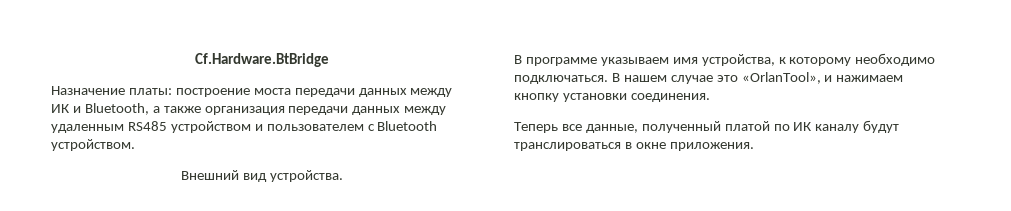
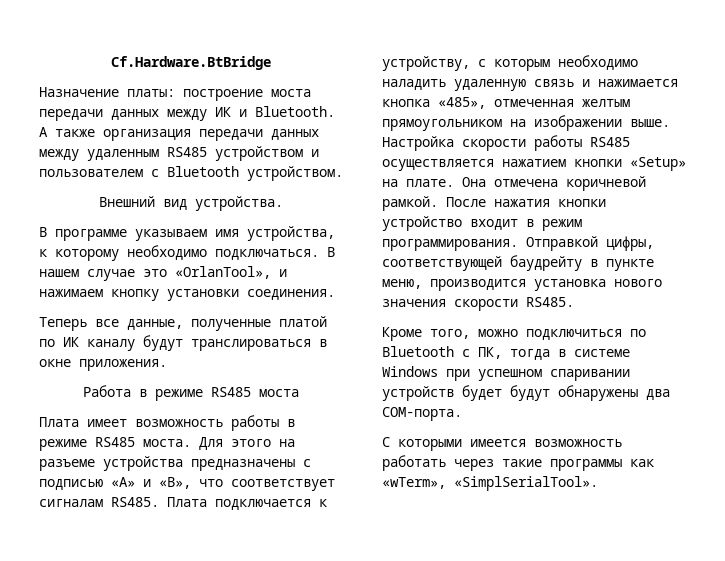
[84,103,160,115] Bluetooth, а -> [255,106,335,117] [39,127,48,137] Bluetooth. А
[641,121,721,133] полученный -> [191,319,271,331] полученные
(754, 146) none -> [83,385,299,401] [39,415,295,431] [39,437,295,451] [39,456,311,471] [39,477,335,491] [39,497,327,510] [382,55,638,71] [382,79,678,91] [382,97,630,109] [382,115,670,131] [382,135,630,151] [382,157,686,171] [382,176,646,191] [382,196,606,211] [382,216,582,231] [382,236,654,251] [382,255,654,271] [382,279,662,291] [382,297,574,311] [382,327,646,341] [382,346,630,360] [382,366,630,381] [382,385,670,401] [382,407,462,421] [382,437,622,451] [382,455,654,471] [382,476,598,491] // Работа в режиме RS485 моста // Плата имеет возможность работы в режиме RS485 моста. Для этого на разъеме устройства предназначены с подписью «А» и «В», что соответствует сигналам RS485. Плата подключается к устройству, с которым необходимо наладить удаленную связь и нажимается кнопка «485», отмеченная желтым прямоугольником на изображении выше. Настройка скорости работы RS485 осуществляется нажатием кнопки «Setup» на плате. Она отмечена коричневой рамкой. После нажатия кнопки устройство входит в режим программирования. Отправкой цифры, соответствующей баудрейту в пункте меню, производится установка нового значения скорости RS485. // Кроме того, можно подключиться по Bluetooth с ПК, тогда в системе Windows при успешном спаривании устройств будет будут обнаружены два COM-порта. // C которыми имеется возможность работать через такие программы как «wTerm», «SimplSerialTool».

